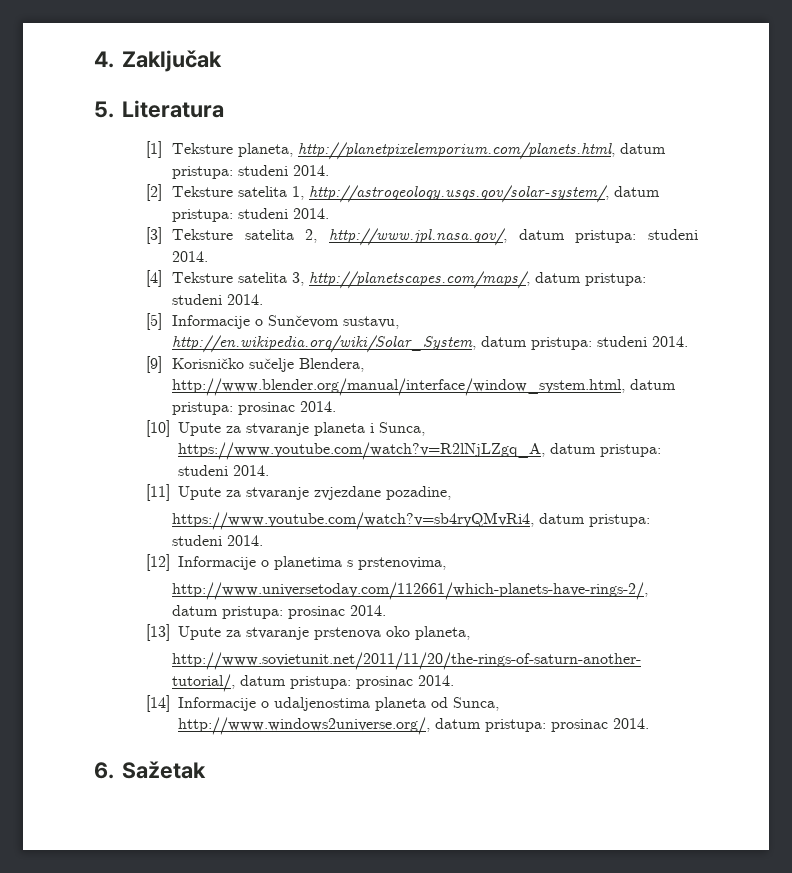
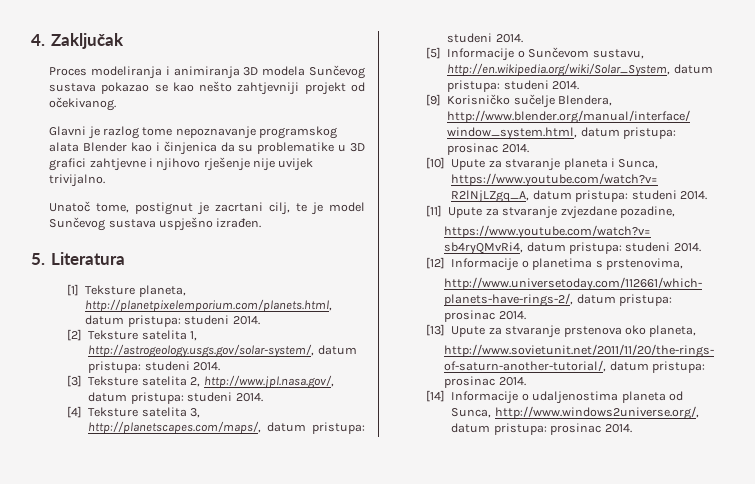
(222, 61) none -> [49,65,365,79] [49,81,365,95] [49,97,117,111] [49,126,337,139] [49,141,365,155] [49,157,314,171] [49,174,106,187] [49,201,365,215] [49,217,262,231] // Proces modeliranja i animiranja 3D modela Sunčevog sustava pokazao se kao nešto zahtjevniji projekt od očekivanog. // Glavni je razlog tome nepoznavanje programskog alata Blender kao i činjenica da su problematike u 3D grafici zahtjevne i njihovo rješenje nije uvijek trivijalno. // Unatoč tome, postignut je zacrtani cilj, te je model Sunčevog sustava uspješno izrađen.
[94,761,206,779] // 6. Sažetak -> (632, 428) none

